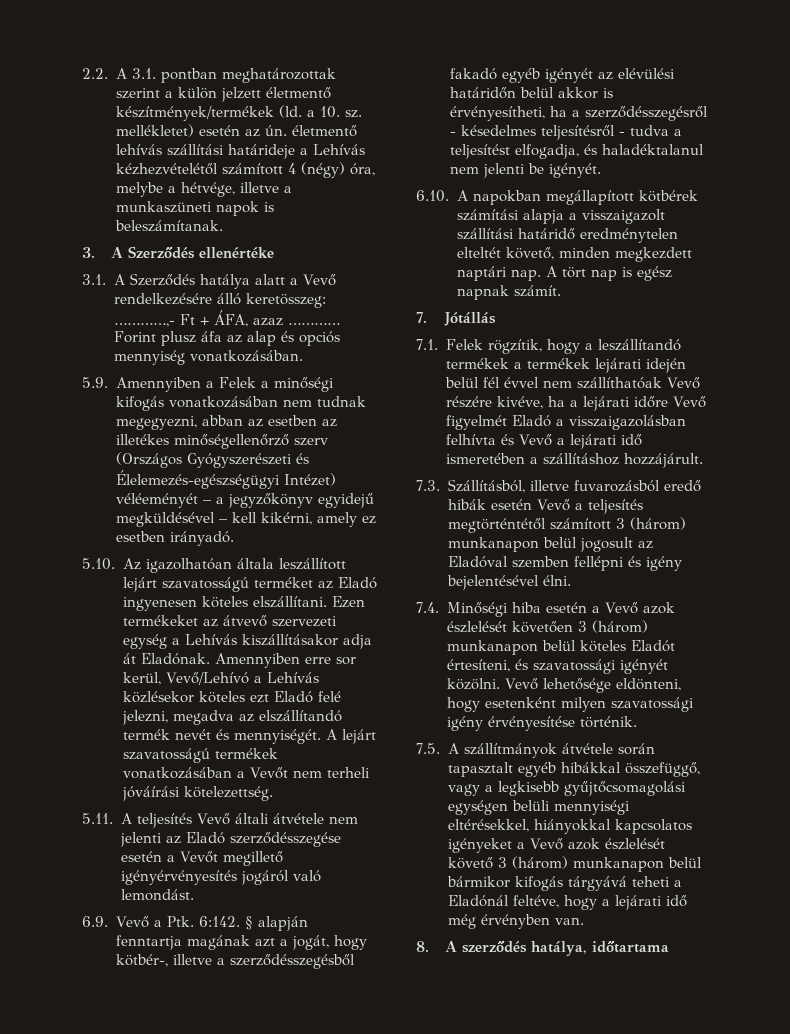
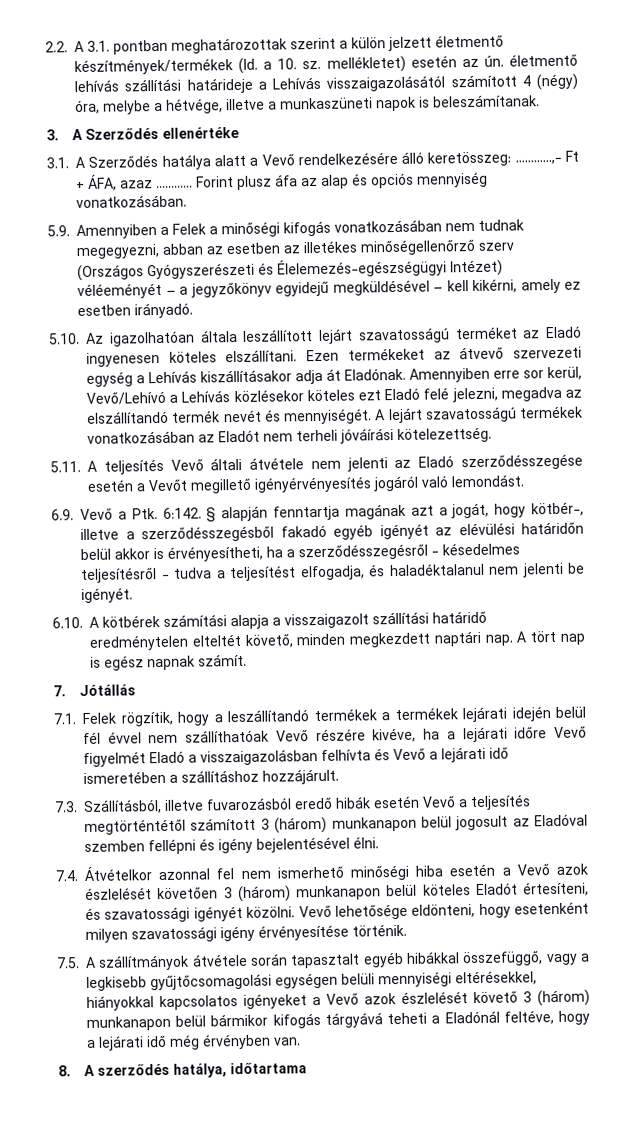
[115,163,218,175] kézhezvételétől -> [326,75,446,92] visszaigazolásától
[236,767,289,779] a Vevőt -> [198,429,260,443] az Eladót
[472,190,634,205] napokban megállapított -> (99, 622) none
[446,602,508,617] Minőségi -> [84,864,410,881] Átvételkor azonnal fel nem ismerhető minőségi

